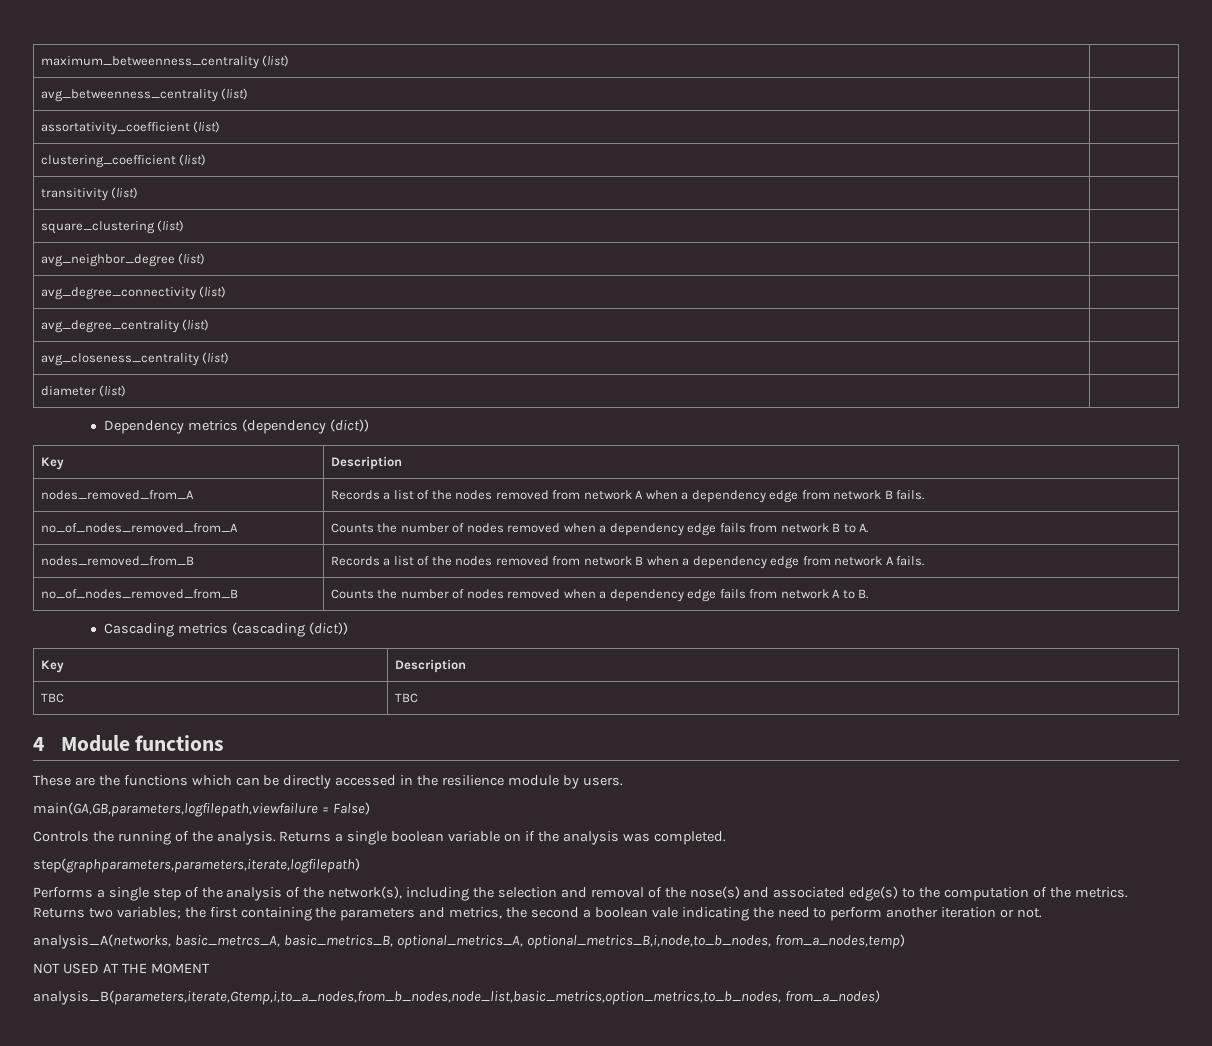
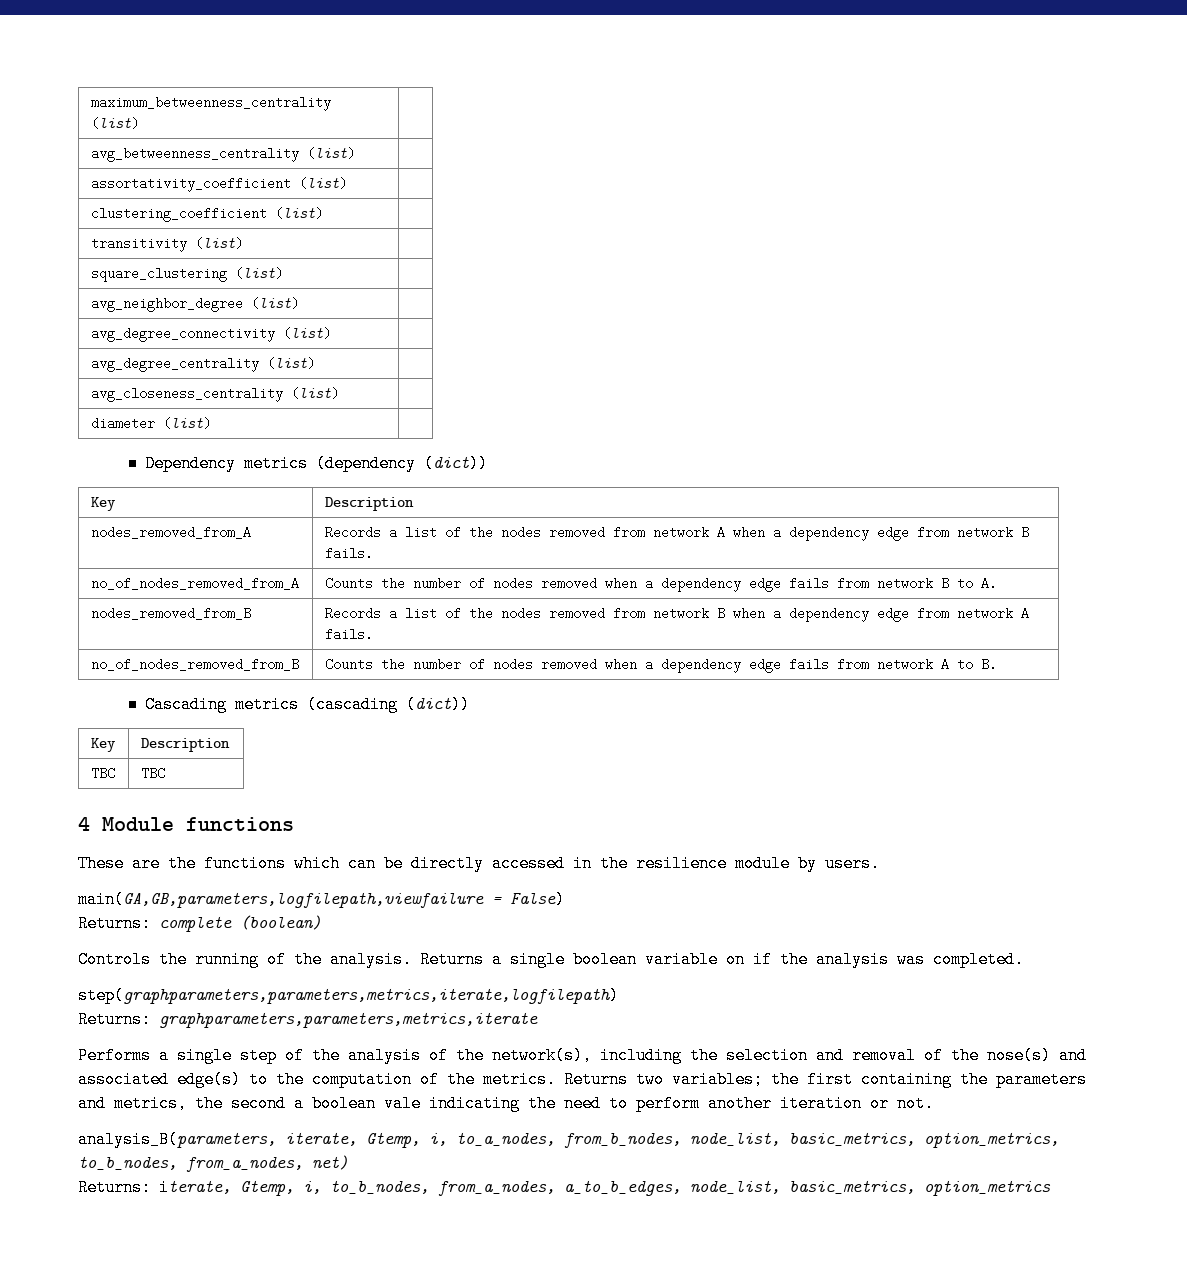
(370, 808) none -> [78,915,321,932] // Returns: complete (boolean)
[33,858,360,873] step(graphparameters,parameters,iterate,logfilepath) -> [78,987,619,1004] [78,1011,538,1028] step(graphparameters,parameters,metrics,iterate,logfilepath) // Returns: graphparameters,parameters,metrics,iterate
[33,934,905,949] [33,963,210,974] [33,990,880,1005] analysis_A(networks, basic_metrcs_A, basic_metrics_B, optional_metrics_A, optional_metrics_B,i,node,to_b_nodes, from_a_nodes,temp) // NOT USED AT THE MOMENT // analysis_B(parameters,iterate,Gtemp,i,to_a_nodes,from_b_nodes,node_list,basic_metrics,option_metrics,to_b_nodes, from_a_nodes) -> [78,1131,1059,1148] [78,1155,348,1172] [78,1179,1051,1196] analysis_B(parameters, iterate, Gtemp, i, to_a_nodes, from_b_nodes, node_list, basic_metrics, option_metrics, to_b_nodes, from_a_nodes, net) // Returns: iterate, Gtemp, i, to_b_nodes, from_a_nodes, a_to_b_edges, node_list, basic_metrics, option_metrics

